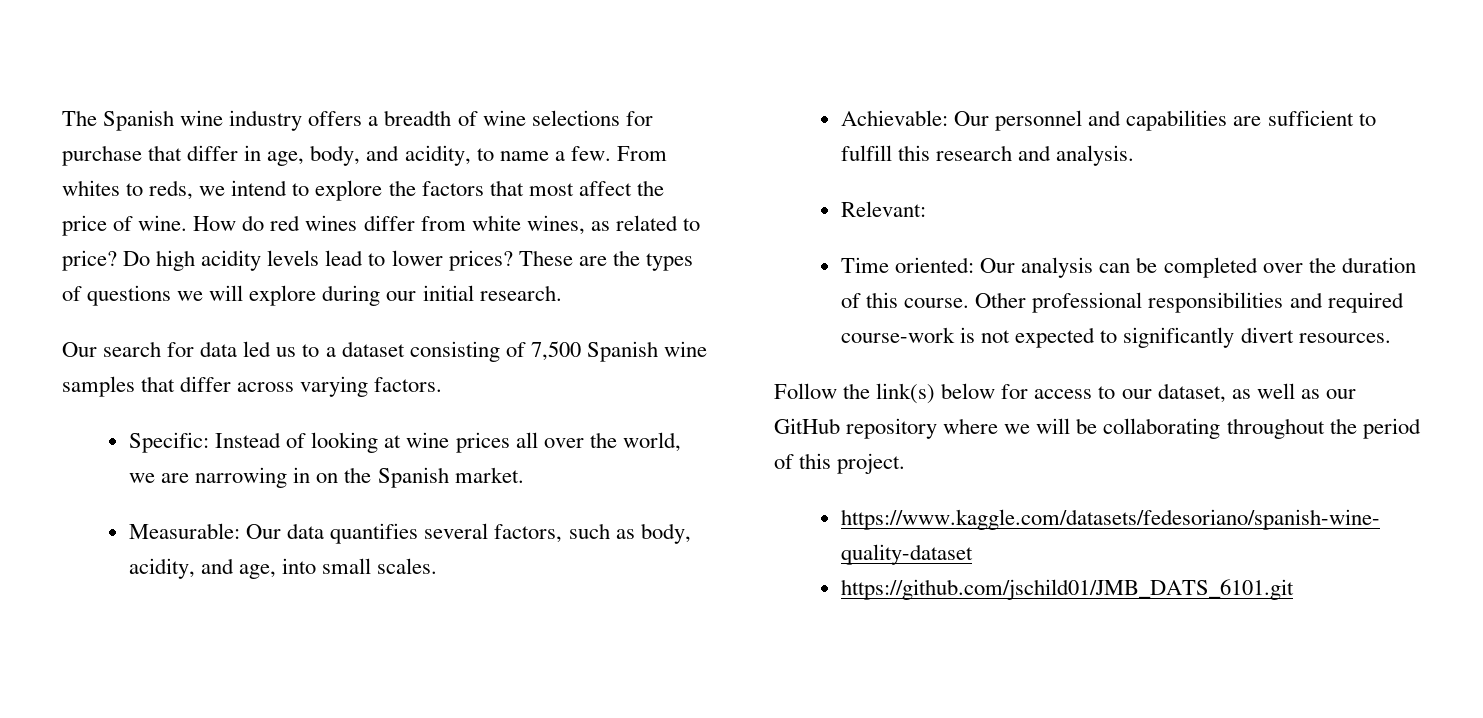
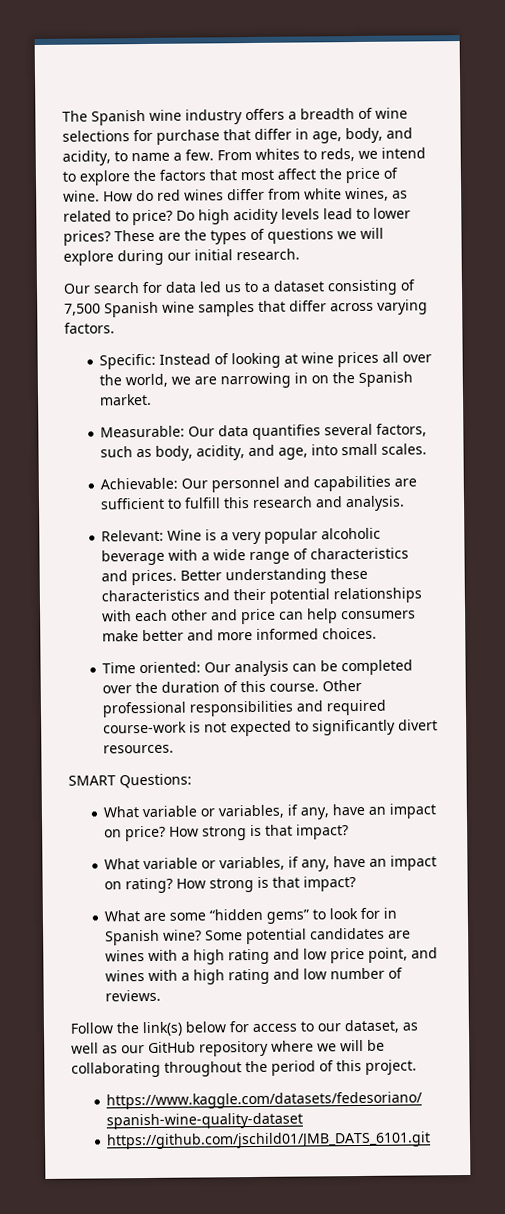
(927, 209) none -> [167,527,382,545] [101,547,410,566] [101,567,369,586] [101,587,423,604] [102,608,417,625] [102,627,378,642] Wine is a very popular alcoholic beverage with a wide range of characteristics and prices. Better understanding these characteristics and their potential relationships with each other and price can help consumers make better and more informed choices.
(1391, 338) none -> [68,773,192,789] [103,803,437,820] [104,824,350,842] [104,855,438,872] [104,876,357,894] [104,907,398,924] [105,927,412,946] [105,947,439,965] [105,967,404,985] [105,989,162,1002] // SMART Questions: // What variable or variables, if any, have an impact on price? How strong is that impact? // What variable or variables, if any, have an impact on rating? How strong is that impact? // What are some “hidden gems” to look for in Spanish wine? Some potential candidates are wines with a high rating and low price point, and wines with a high rating and low number of reviews.

